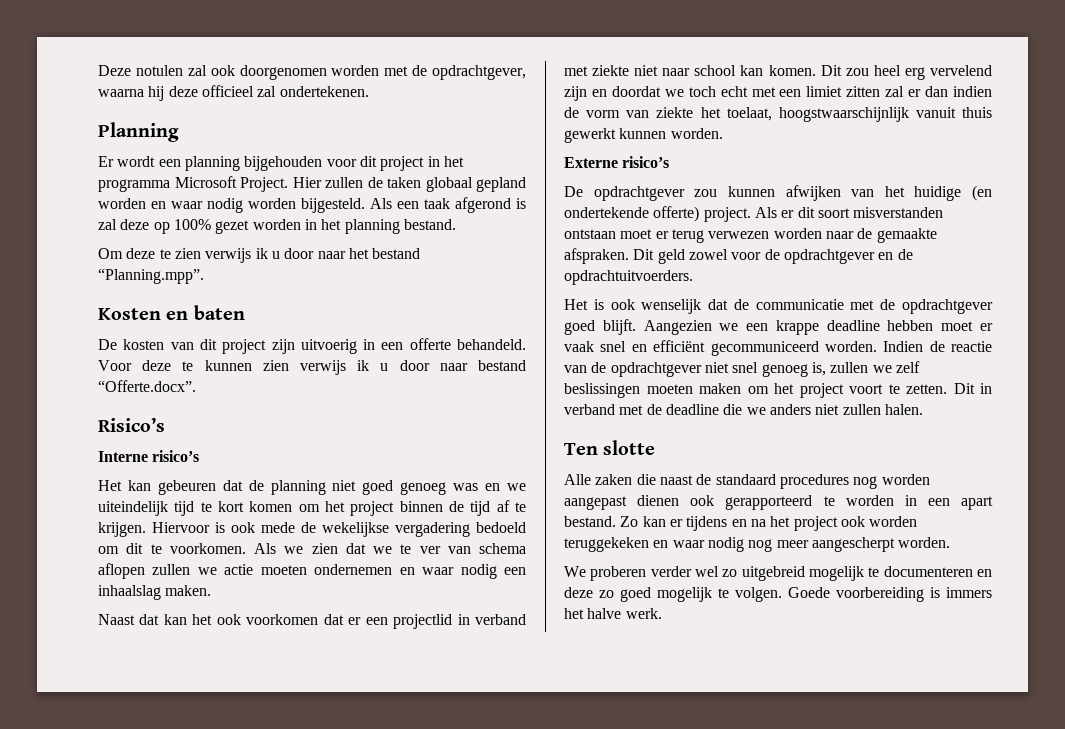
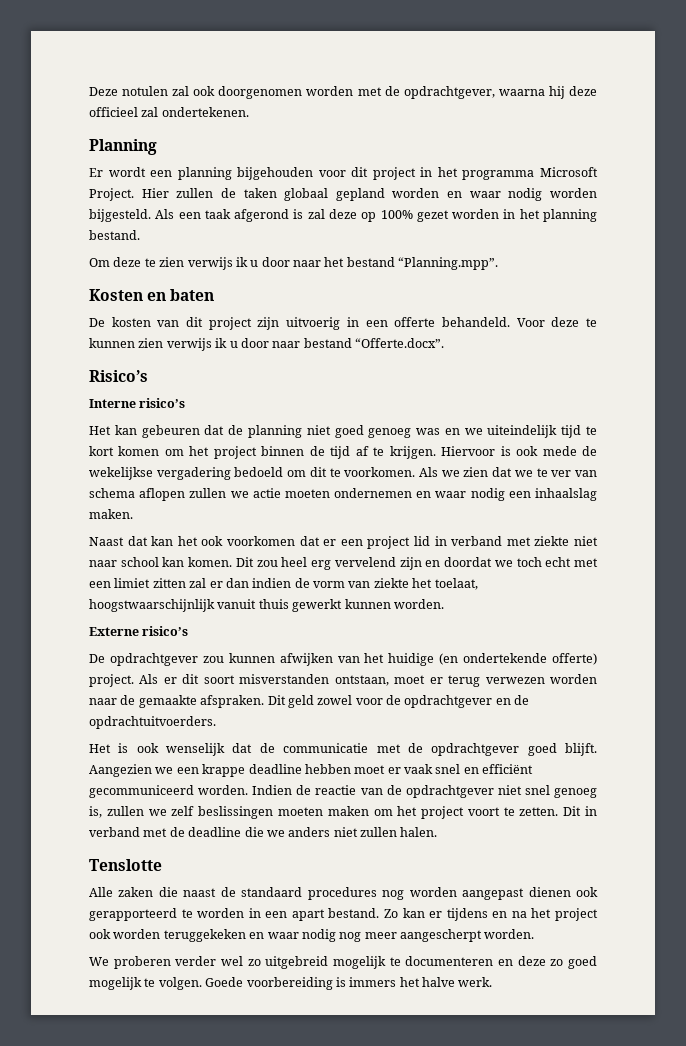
[393,614,453,629] projectlid -> [367,536,430,549] project lid
[564,229,616,239] ontstaan -> [334,675,389,686] ontstaan,
[564,440,656,455] Ten slotte -> [89,859,162,871] Tenslotte

